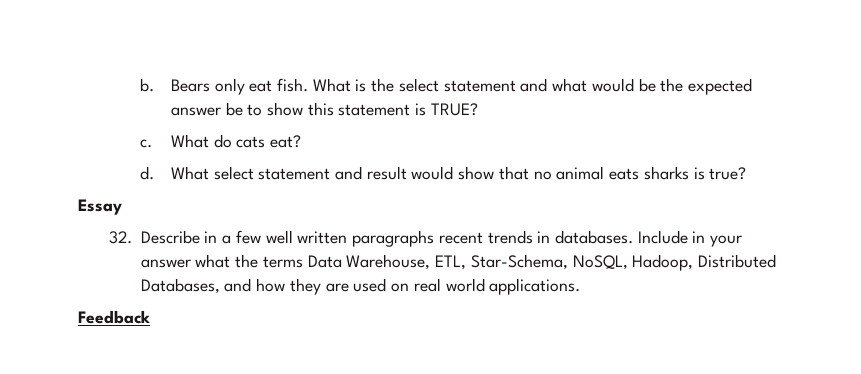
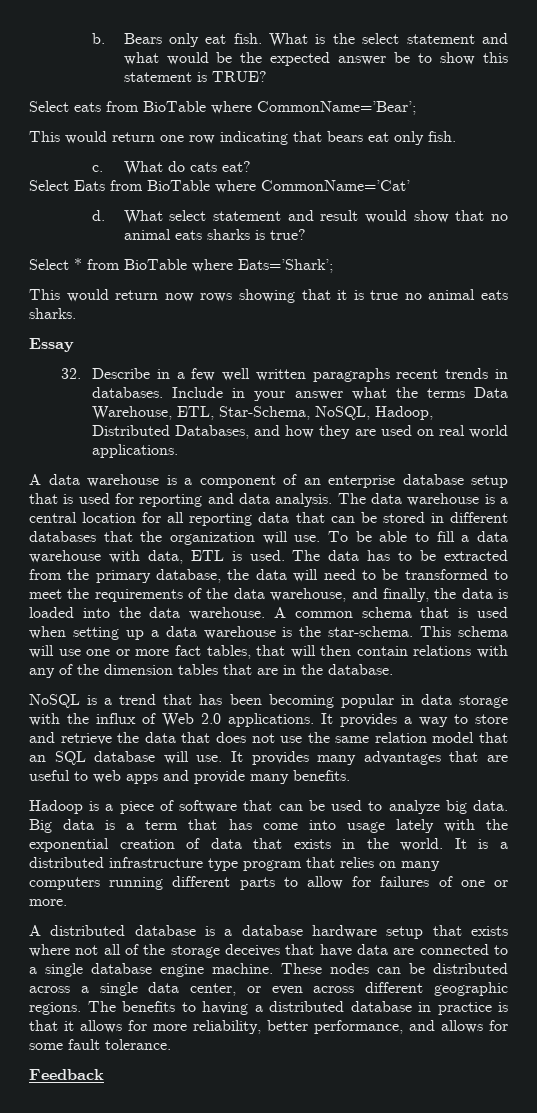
(478, 109) none -> [29,101,416,115] [29,131,456,145] // Select eats from BioTable where CommonName=’Bear’; // This would return one row indicating that bears eat only fish.
(302, 141) none -> [29,180,410,193] // Select Eats from BioTable where CommonName=’Cat’
(747, 173) none -> [29,258,333,273] [29,289,508,303] [29,308,76,319] // Select * from BioTable where Eats=’Shark’; // This would return now rows showing that it is true no animal eats sharks.
(581, 286) none -> [29,474,508,488] [29,493,508,507] [29,512,508,526] [29,531,509,545] [29,550,509,564] [29,569,509,583] [29,588,509,602] [29,607,509,620] [29,626,508,640] [29,645,508,659] [29,664,393,678] [29,694,508,708] [29,713,508,727] [29,732,508,745] [29,751,509,765] [29,770,350,784] [29,800,508,814] [29,819,508,833] [29,838,509,852] [29,857,440,871] [29,876,508,890] [29,899,67,906] [29,925,508,939] [29,944,508,958] [29,963,508,977] [29,982,508,996] [29,1001,508,1015] [29,1020,508,1034] [29,1039,171,1050] // A data warehouse is a component of an enterprise database setup that is used for reporting and data analysis. The data warehouse is a central location for all reporting data that can be stored in different databases that the organization will use. To be able to fill a data warehouse with data, ETL is used. The data has to be extracted from the primary database, the data will need to be transformed to meet the requirements of the data warehouse, and finally, the data is loaded into the data warehouse. A common schema that is used when setting up a data warehouse is the star-schema. This schema will use one or more fact tables, that will then contain relations with any of the dimension tables that are in the database. // NoSQL is a trend that has been becoming popular in data storage with the influx of Web 2.0 applications. It provides a way to store and retrieve the data that does not use the same relation model that an SQL database will use. It provides many advantages that are useful to web apps and provide many benefits. // Hadoop is a piece of software that can be used to analyze big data. Big data is a term that has come into usage lately with the exponential creation of data that exists in the world. It is a distributed infrastructure type program that relies on many computers running different parts to allow for failures of one or more. // A distributed database is a database hardware setup that exists where not all of the storage deceives that have data are connected to a single database engine machine. These nodes can be distributed across a single data center, or even across different geographic regions. The benefits to having a distributed database in practice is that it allows for more reliability, better performance, and allows for some fault tolerance.

